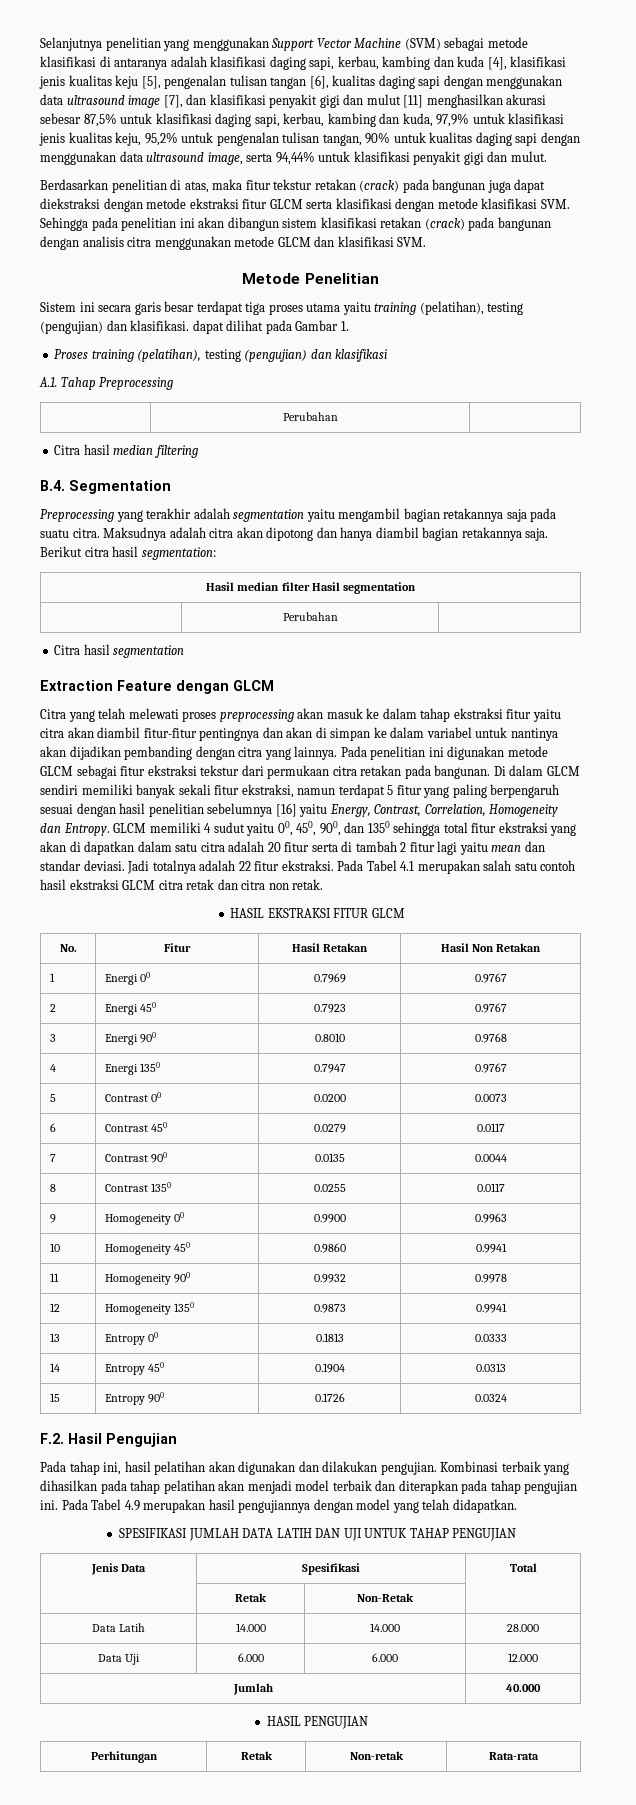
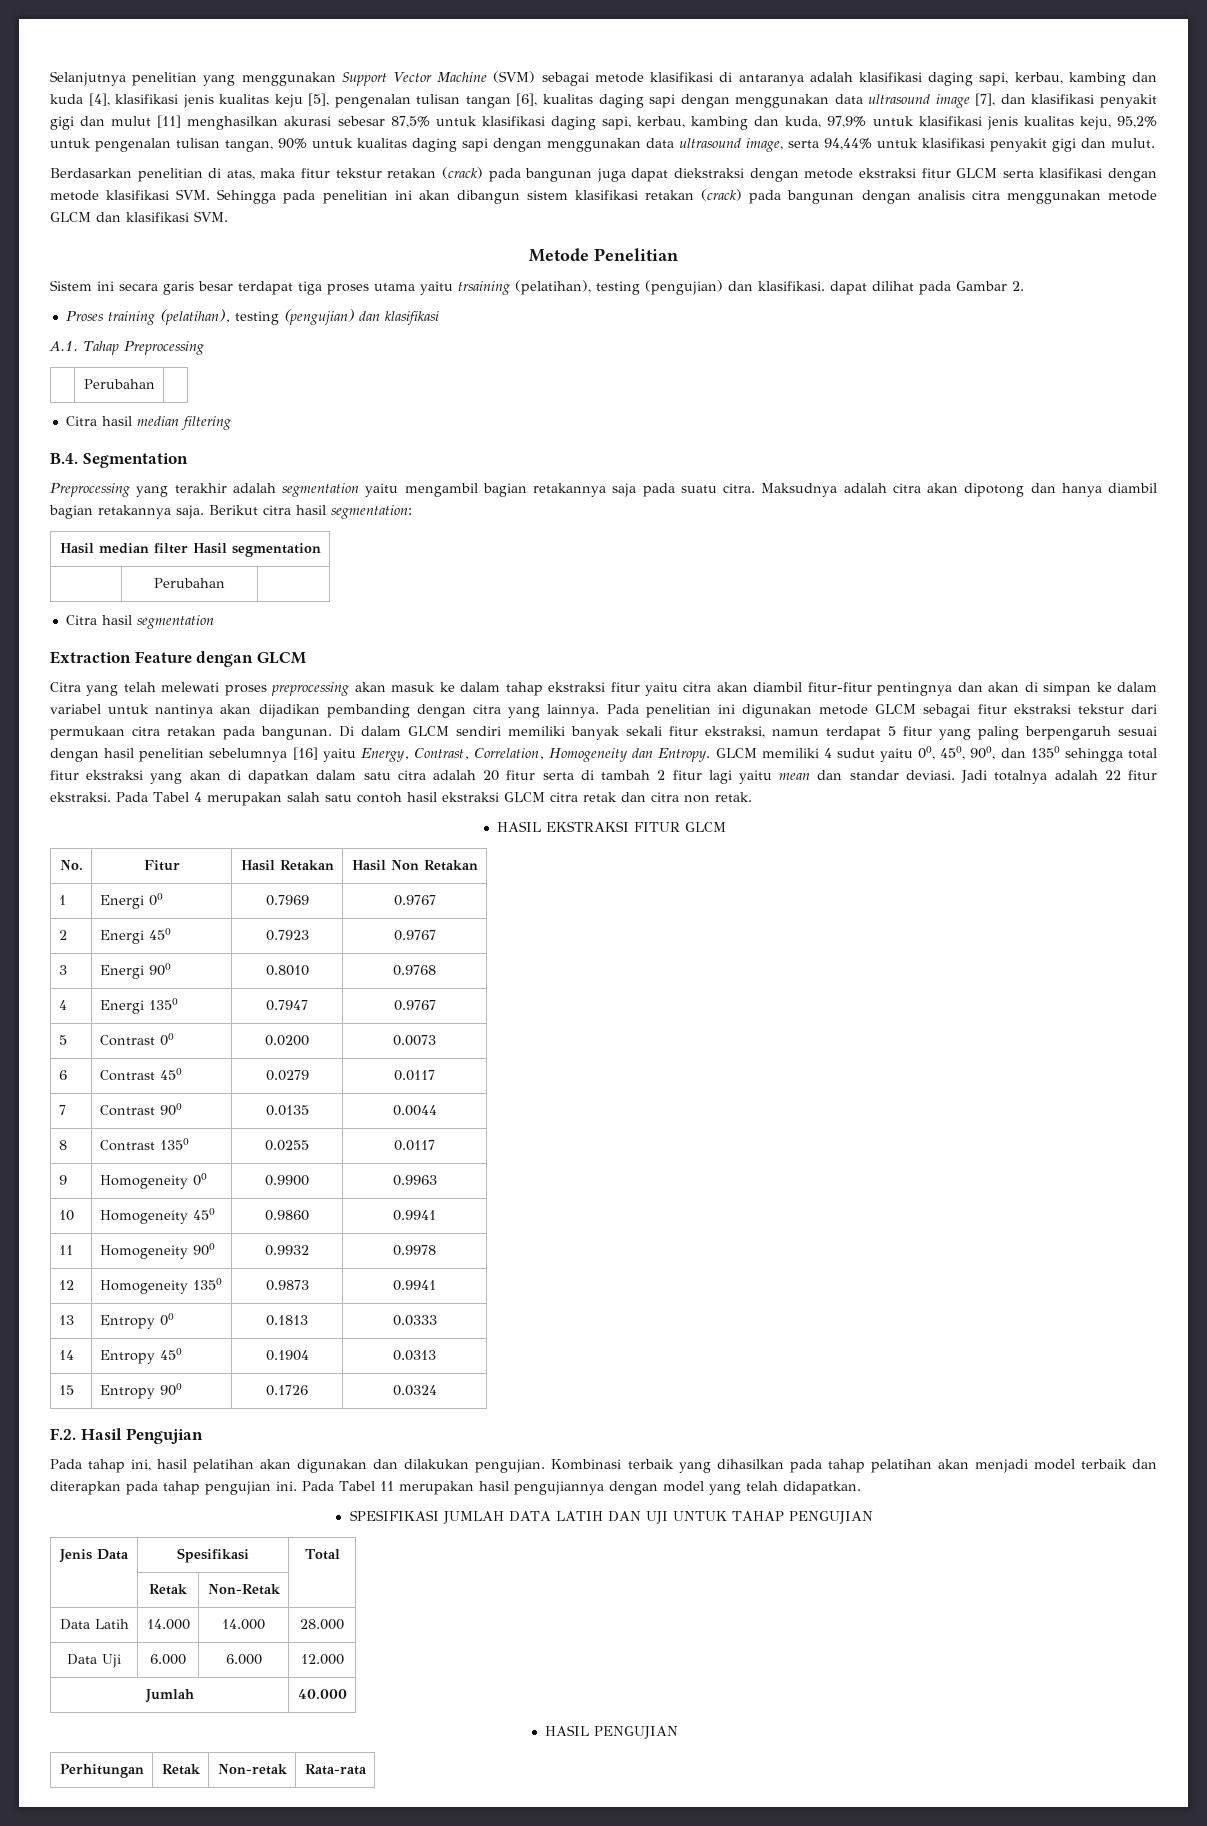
[374,302,417,315] training -> [458,281,510,295] trsaining
[340,321,349,331] 1. -> [1012,281,1024,291] 2.
[400,861,415,871] 4.1 -> [193,792,202,802] 4
[124,1500,140,1511] 4.9 -> [379,1481,394,1491] 11

